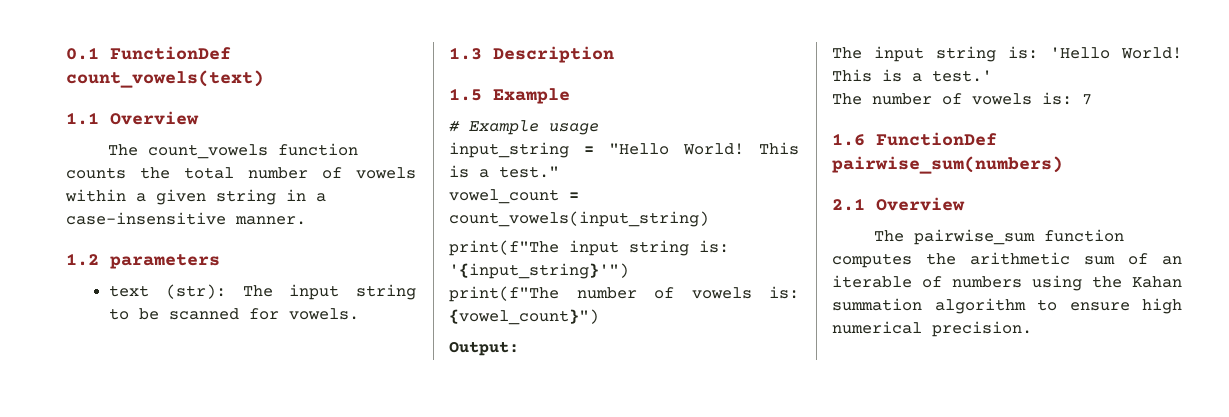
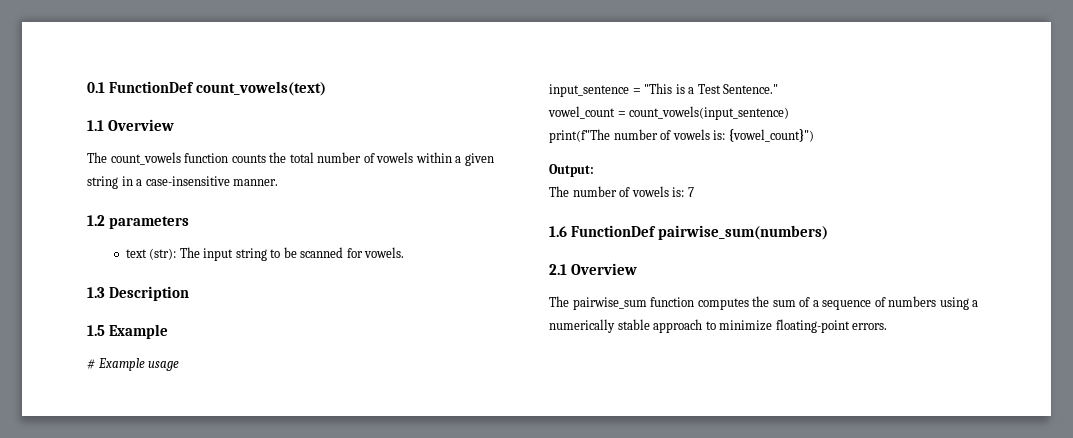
[449,142,799,158] [449,165,559,178] [449,189,579,204] [449,211,709,227] [449,240,729,256] [449,263,629,279] input_string = "Hello World! This is a test." // vowel_count = count_vowels(input_string) // print(f"The input string is: '{input_string}'") -> [549,83,779,97] [548,106,790,120] input_sentence = "This is a Test Sentence." // vowel_count = count_vowels(input_sentence)
[832,46,1182,62] [832,69,992,82] // The input string is: 'Hello World! This is a test.' -> (594, 170) none
[970,252,1070,265] arithmetic -> (770, 301) none
[1162,256,1182,265] [832,275,912,288] an iterable -> [812,300,872,310] a sequence
[1092,276,1182,288] [832,298,1182,314] [832,321,1032,337] the Kahan summation algorithm to ensure high numerical precision. -> [972,300,979,307] [549,319,888,333] a numerically stable approach to minimize floating-point errors.

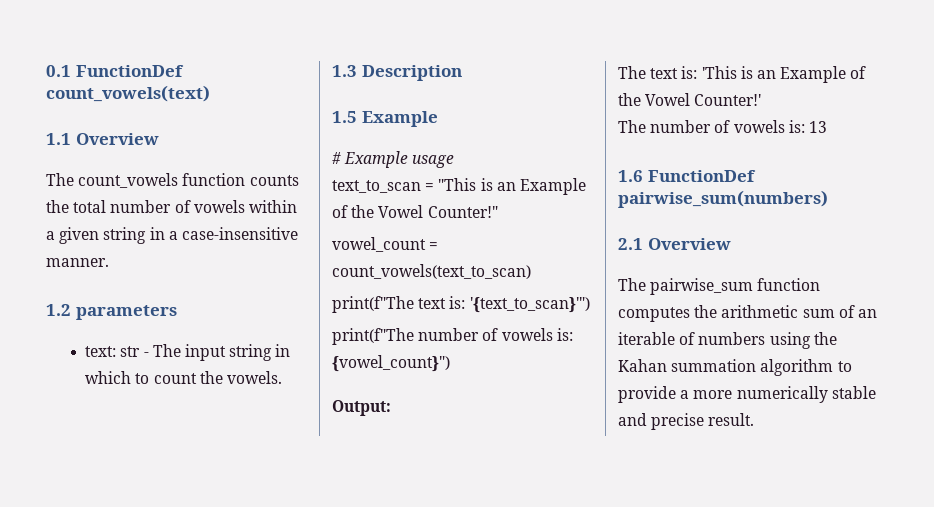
[125,247,363,261] text (str): The input string to be scanned for -> [85,344,291,361] [85,371,223,384] text: str - The input string in which to count the
[549,84,629,97] input_sentence -> [332,180,421,193] text_to_scan
[688,84,779,94] [548,106,790,120] a Test Sentence." // vowel_count = count_vowels(input_sentence) -> [496,178,586,195] [332,205,498,218] [332,237,439,252] [332,264,531,279] [332,296,590,313] an Example of the Vowel Counter!" // vowel_count = count_vowels(text_to_scan) // print(f"The text is: '{text_to_scan}'")
(594, 170) none -> [618,66,867,83] [618,93,762,106] // The text is: 'This is an Example of the Vowel Counter!'
[687,187,694,197] 7 -> [808,121,827,133] 13
(770, 301) none -> [721,305,799,318] arithmetic
[812,300,872,310] a sequence -> [857,309,877,318] [618,332,675,345] an iterable
[972,300,979,307] [549,319,888,333] a numerically stable approach to minimize floating-point errors. -> [813,332,837,345] [618,359,852,376] [618,386,876,403] [618,413,755,430] the Kahan summation algorithm to provide a more numerically stable and precise result.

